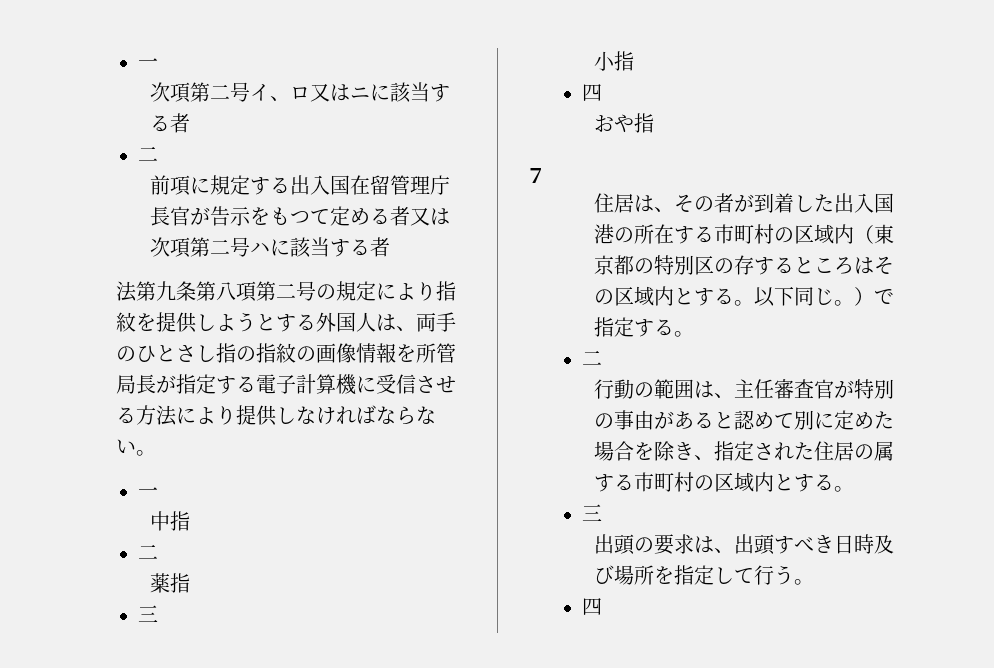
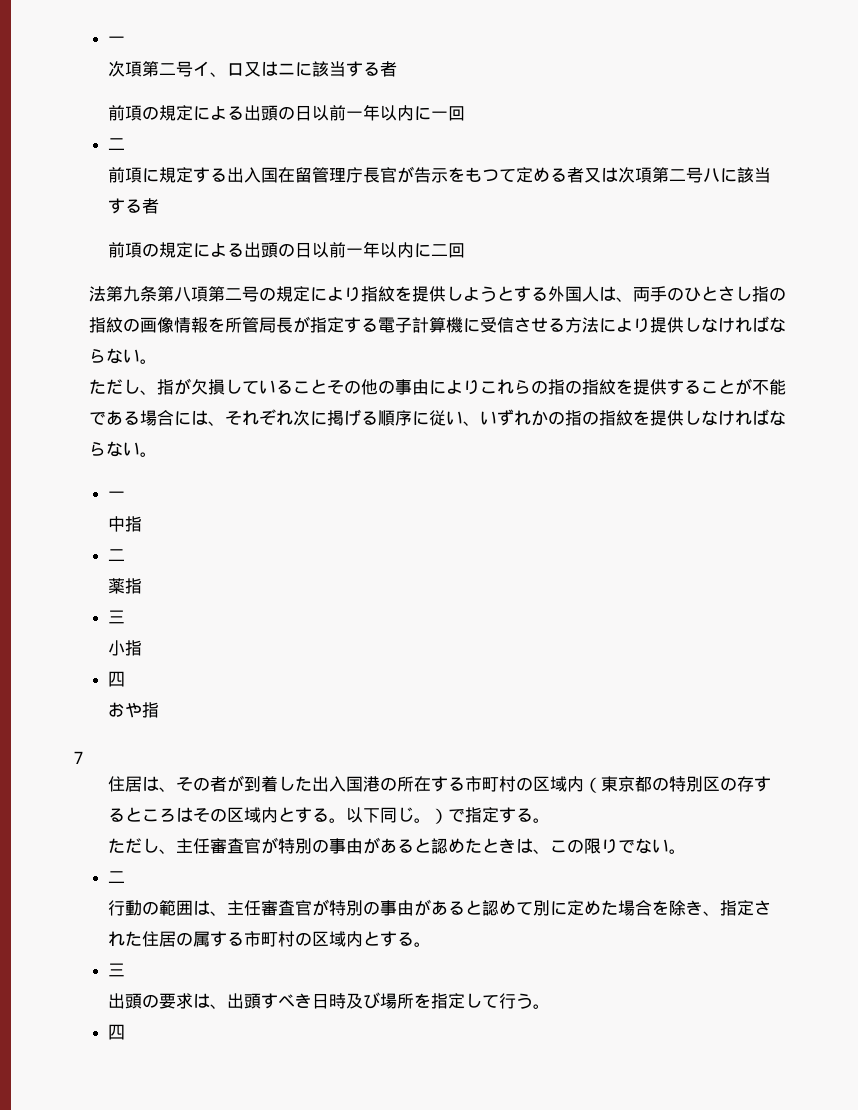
(190, 123) none -> [108,104,466,121] // 前項の規定による出頭の日以前一年以内に一回
(390, 247) none -> [108,241,466,258] // 前項の規定による出頭の日以前一年以内に二回
(156, 453) none -> [89,378,787,395] [89,409,787,426] [89,441,158,457] // ただし、指が欠損していることその他の事由によりこれらの指の指紋を提供することが不能である場合には、それぞれ次に掲げる順序に従い、いずれかの指の指紋を提供しなければならない。
(694, 334) none -> [108,837,687,854] // ただし、主任審査官が特別の事由があると認めたときは、この限りでない。

